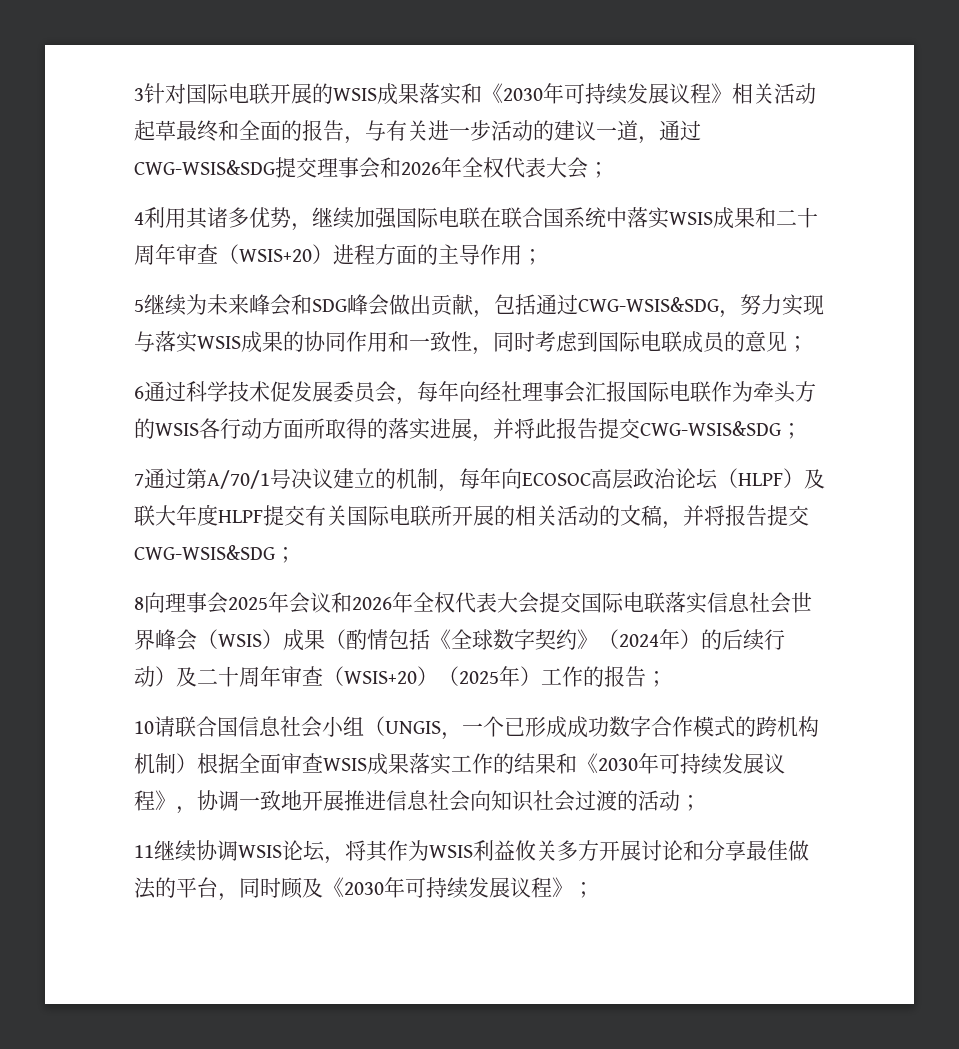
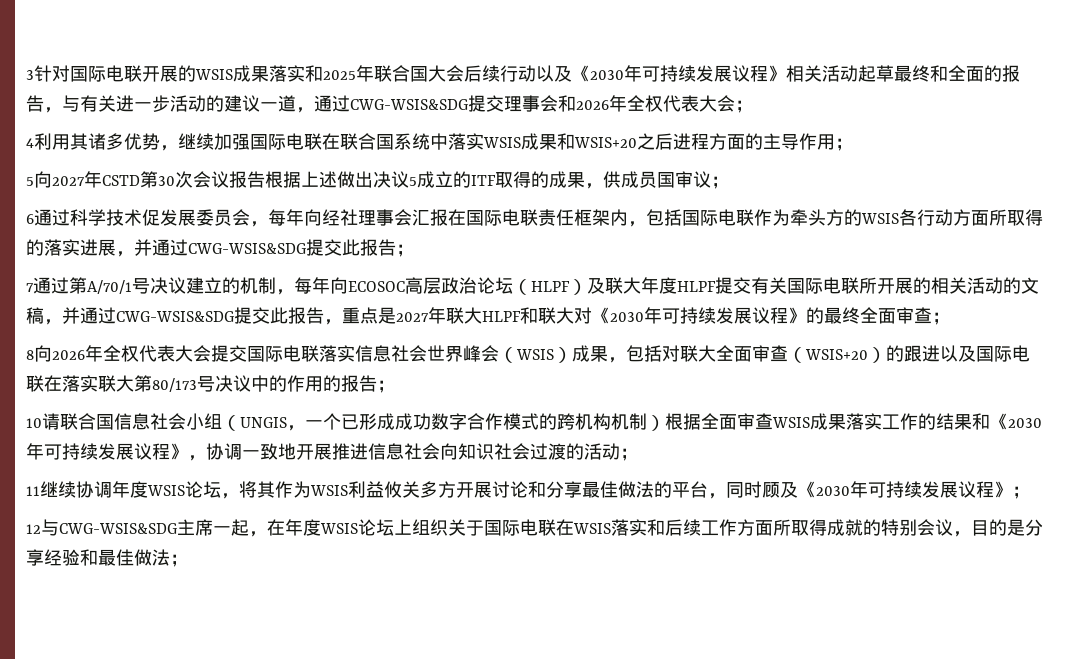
(482, 93) none -> [323,65,572,82] 2025年联合国大会后续行动以及
[776,207,818,228] [134,244,333,265] 二十周年审查（WSIS+20） -> [574,133,673,150] WSIS+20之后
[144,294,824,318] [134,331,787,355] 继续为未来峰会和SDG峰会做出贡献，包括通过CWG-WSIS&SDG，努力实现与落实WSIS成果的协同作用和一致性，同时考虑到国际电联成员的意见 -> [34,171,711,189] 向2027年CSTD第30次会议报告根据上述做出决议5成立的ITF取得的成果，供成员国审议
(627, 391) none -> [448,209,682,227] 在国际电联责任框架内，包括
[514,418,781,439] 将此报告提交CWG-WSIS&SDG -> [152,239,396,256] 通过CWG-WSIS&SDG提交此报告
[704,505,809,526] [134,545,296,563] [134,592,352,614] 将报告提交CWG-WSIS&SDG； // 8向理事会2025年会议和 -> [80,307,950,325] [26,345,52,362] 通过CWG-WSIS&SDG提交此报告，重点是2027年联大HLPF和联大对《2030年可持续发展议程》的最终全面审查； // 8向
[325,629,785,651] [134,666,583,687] （酌情包括《全球数字契约》（2024年）的后续行动）及二十周年审查（WSIS+20）（2025年）工作 -> [608,345,1030,363] [26,375,323,392] ，包括对联大全面审查（WSIS+20）的跟进以及国际电联在落实联大第80/173号决议中的作用
(238, 850) none -> [112,481,148,498] 年度
(594, 890) none -> [26,519,1043,537] [26,549,188,567] // 12与CWG-WSIS&SDG主席一起，在年度WSIS论坛上组织关于国际电联在WSIS落实和后续工作方面所取得成就的特别会议，目的是分享经验和最佳做法；

